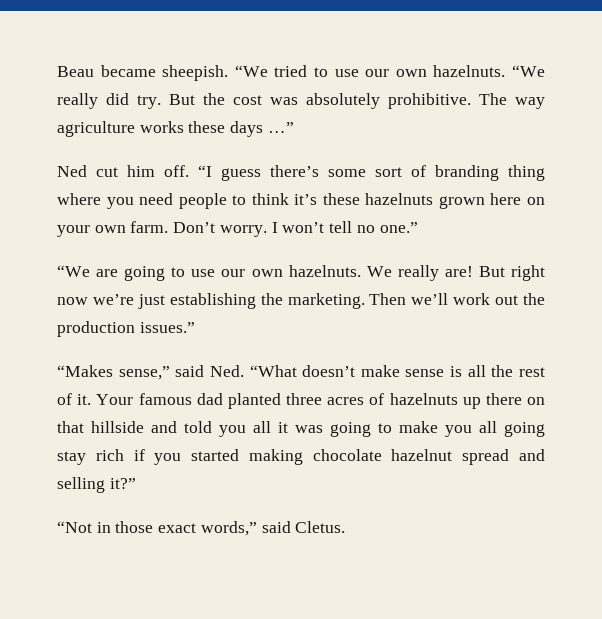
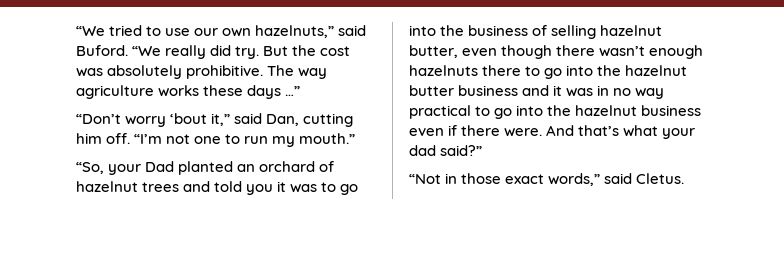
[57,65,229,81] Beau became sheepish. -> (76, 31) none
[433,65,506,77] hazelnuts. -> [255,25,367,38] [76,45,128,56] hazelnuts,” said Buford.
[57,165,545,181] [57,193,545,209] [57,221,418,237] [57,265,545,281] [57,293,545,309] [57,321,195,337] [57,365,545,380] [57,393,546,409] [57,421,144,433] Ned cut him off. “I guess there’s some sort of branding thing where you need people to think it’s these hazelnuts grown here on your own farm. Don’t worry. I won’t tell no one.” // “We are going to use our own hazelnuts. We really are! But right now we’re just establishing the marketing. Then we’ll work out the production issues.” // “Makes sense,” said Ned. “What doesn’t make sense is all the rest of it. Your famous dad planted three acres of hazelnuts up there on that hillside -> [76,113,354,127] [76,133,356,147] [76,161,335,175] [76,181,180,192] “Don’t worry ‘bout it,” said Dan, cutting him off. “I’m not one to run my mouth.” // “So, your Dad planted an orchard of hazelnut trees
[253,421,545,437] [57,449,545,465] [57,477,136,493] all it was going to make you all going stay rich if you started making chocolate hazelnut spread and selling it?” -> [277,181,359,195] [409,25,663,39] [409,45,704,59] [409,65,688,79] [409,85,665,99] [409,105,702,119] [409,125,696,139] [409,145,483,156] it was to go into the business of selling hazelnut butter, even though there wasn’t enough hazelnuts there to go into the hazelnut butter business and it was in no way practical to go into the hazelnut business even if there were. And that’s what your dad said?”

